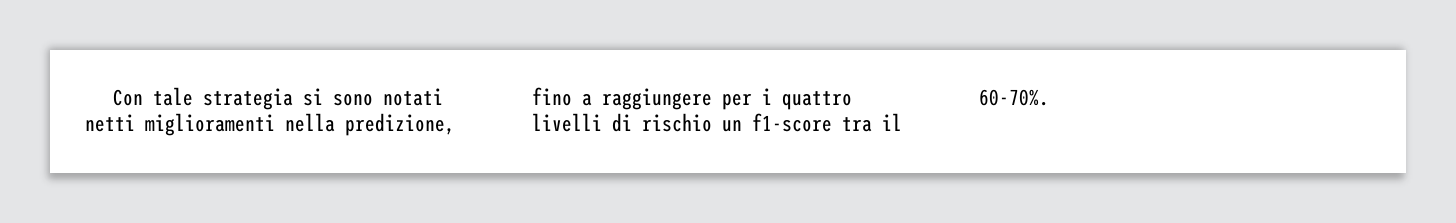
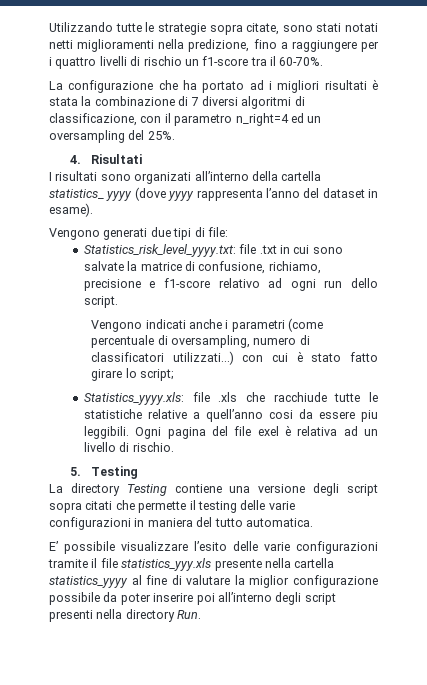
[113,87,374,110] Con tale strategia si sono -> [49,22,342,35] Utilizzando tutte le strategie sopra citate, sono stati
(1049, 97) none -> [49,79,378,93] [49,96,305,109] [49,113,322,126] [49,130,175,143] [70,154,143,164] [49,171,322,184] [49,187,378,201] [49,203,93,217] [49,227,228,240] [83,244,343,257] [83,261,321,274] [83,278,378,291] [83,296,118,308] [91,318,324,332] [91,335,310,348] [91,351,378,365] [91,368,174,381] [83,392,378,405] [83,409,378,422] [83,425,378,439] [83,442,174,452] [70,466,139,479] [49,483,378,496] [49,500,295,513] [49,517,313,530] [49,541,378,554] [48,558,335,571] [49,575,379,588] [49,592,336,605] [49,609,202,622] // La configurazione che ha portato ad i migliori risultati è stata la combinazione di 7 diversi algoritmi di classificazione, con il parametro n_right=4 ed un oversampling del 25%. // 4. Risultati // I risultati sono organizati all’interno della cartella statistics_ yyyy (dove yyyy rappresenta l’anno del dataset in esame). // Vengono generati due tipi di file: // Statistics_risk_level_yyyy.txt: file .txt in cui sono salvate la matrice di confusione, richiamo, precisione e f1-score relativo ad ogni run dello script. // Vengono indicati anche i parametri (come percentuale di oversampling, numero di classificatori utilizzati...) con cui è stato fatto girare lo script; // Statistics_yyyy.xls: file .xls che racchiude tutte le statistiche relative a quell’anno cosi da essere piu leggibili. Ogni pagina del file exel è relativa ad un livello di rischio. // 5. Testing // La directory Testing contiene una versione degli script sopra citati che permette il testing delle varie configurazioni in maniera del tutto automatica. // E’ possibile visualizzare l’esito delle varie configurazioni tramite il file statistics_yyy.xls presente nella cartella statistics_yyyy al fine di valutare la miglior configurazione possibile da poter inserire poi all’interno degli script presenti nella directory Run.

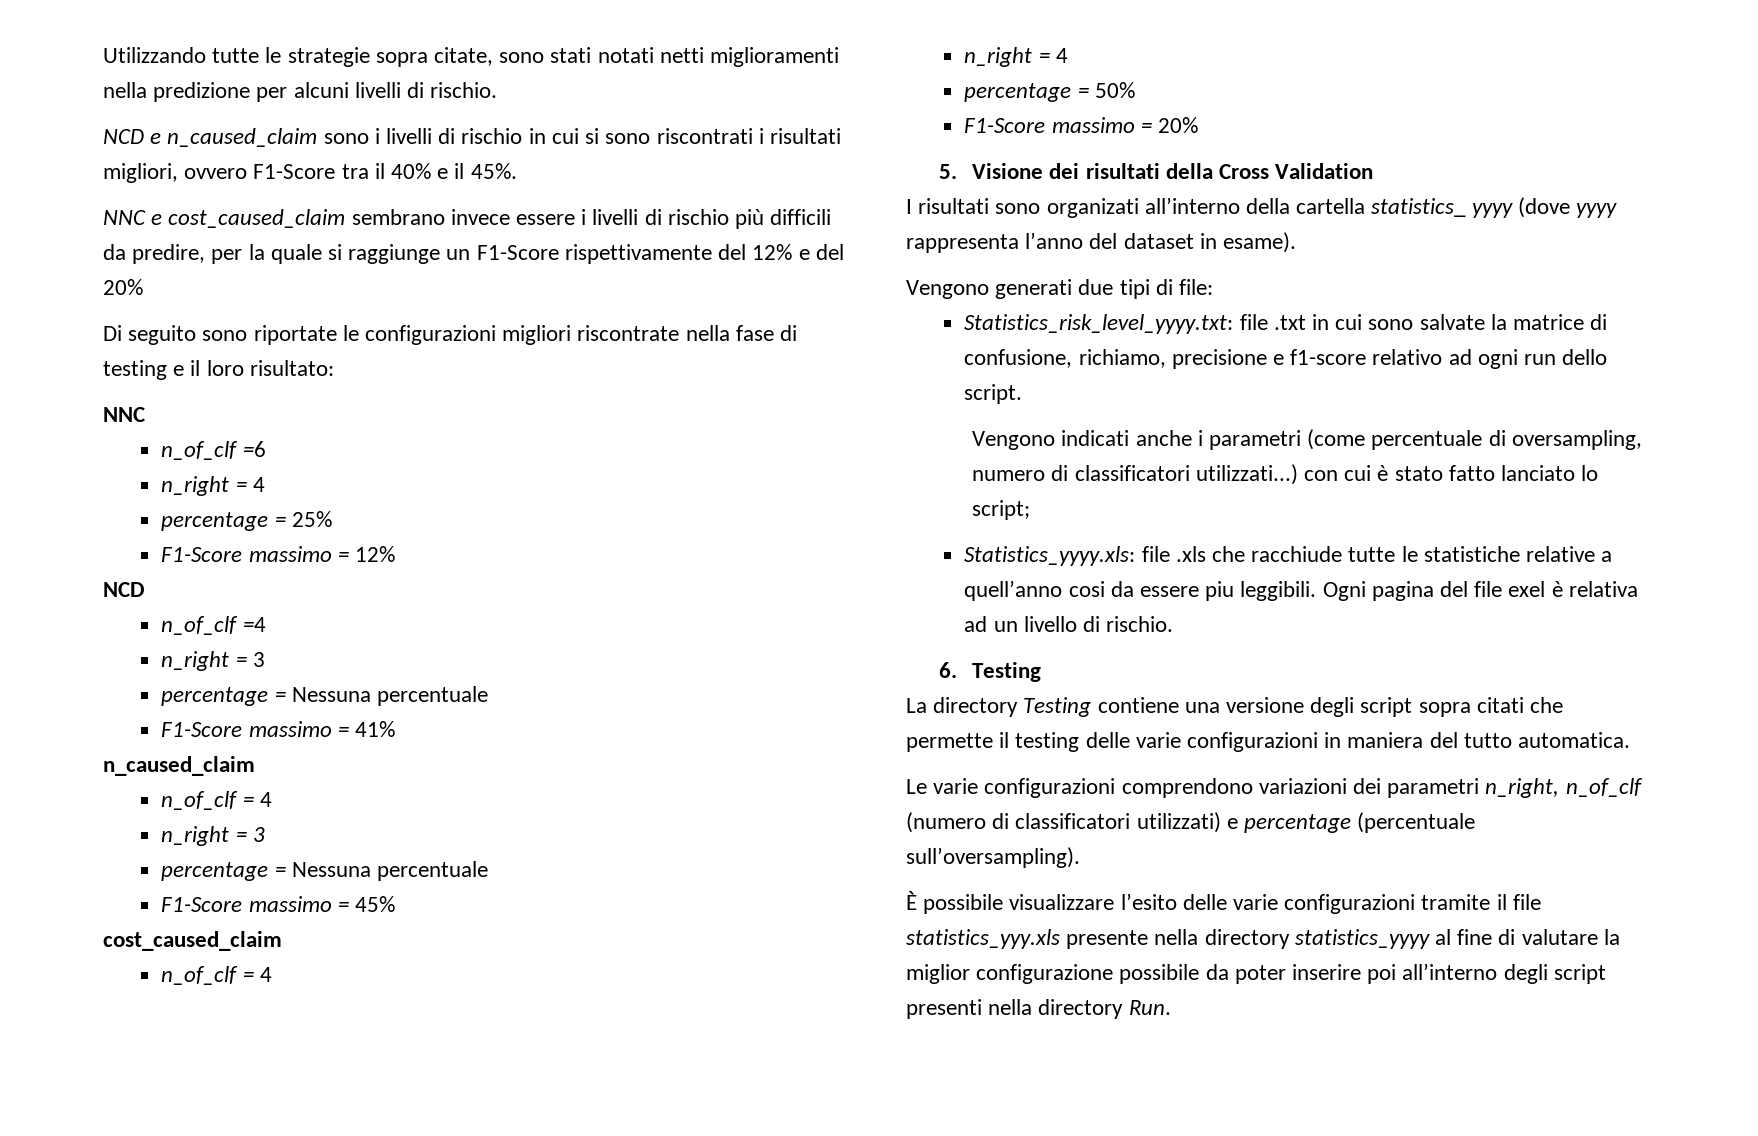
[188,39,379,52] [49,56,324,69] [49,79,378,93] [49,96,305,109] [49,113,322,126] [49,130,175,143] [70,154,143,164] predizione, fino a raggiungere per i quattro livelli di rischio un f1-score tra il 60-70%. // La configurazione che ha portato ad i migliori risultati è stata la combinazione di 7 diversi algoritmi di classificazione, con il parametro n_right=4 ed un oversampling del 25%. // 4. Risultati -> [153,82,498,102] [103,128,841,147] [103,163,517,183] [103,209,832,229] [103,244,844,264] [103,279,143,295] [103,325,798,345] [103,360,334,380] [103,407,145,422] [161,441,266,460] [161,476,265,496] [161,511,332,531] [161,546,395,562] [103,582,145,597] [161,616,266,635] [161,651,265,671] [161,686,488,706] [161,721,395,737] [103,756,255,776] [161,791,272,810] [161,826,265,846] [161,861,488,881] [161,896,395,912] [103,931,282,951] [161,966,272,985] [964,47,1068,67] [964,82,1135,102] [964,117,1198,133] [939,163,1374,179] predizione per alcuni livelli di rischio. // NCD e n_caused_claim sono i livelli di rischio in cui si sono riscontrati i risultati migliori, ovvero F1-Score tra il 40% e il 45%. // NNC e cost_caused_claim sembrano invece essere i livelli di rischio più difficili da predire, per la quale si raggiunge un F1-Score rispettivamente del 12% e del 20% // Di seguito sono riportate le configurazioni migliori riscontrate nella fase di testing e il loro risultato: // NNC // n_of_clf =6 // n_right = 4 // percentage = 25% // F1-Score massimo = 12% // NCD // n_of_clf =4 // n_right = 3 // percentage = Nessuna percentuale // F1-Score massimo = 41% // n_caused_claim // n_of_clf = 4 // n_right = 3 // percentage = Nessuna percentuale // F1-Score massimo = 45% // cost_caused_claim // n_of_clf = 4 // n_right = 4 // percentage = 50% // F1-Score massimo = 20% // 5. Visione dei risultati della Cross Validation
[91,369,123,381] girare -> [1500,465,1575,481] lanciato
[70,467,82,476] 5. -> [939,662,958,678] 6.
[49,541,58,551] E’ -> [906,778,1643,798] [906,812,1476,833] [906,847,1080,868] [906,891,917,910] Le varie configurazioni comprendono variazioni dei parametri n_right, n_of_clf (numero di classificatori utilizzati) e percentage (percentuale sull’oversampling). // È
[294,558,335,568] cartella -> [1204,929,1290,949] directory

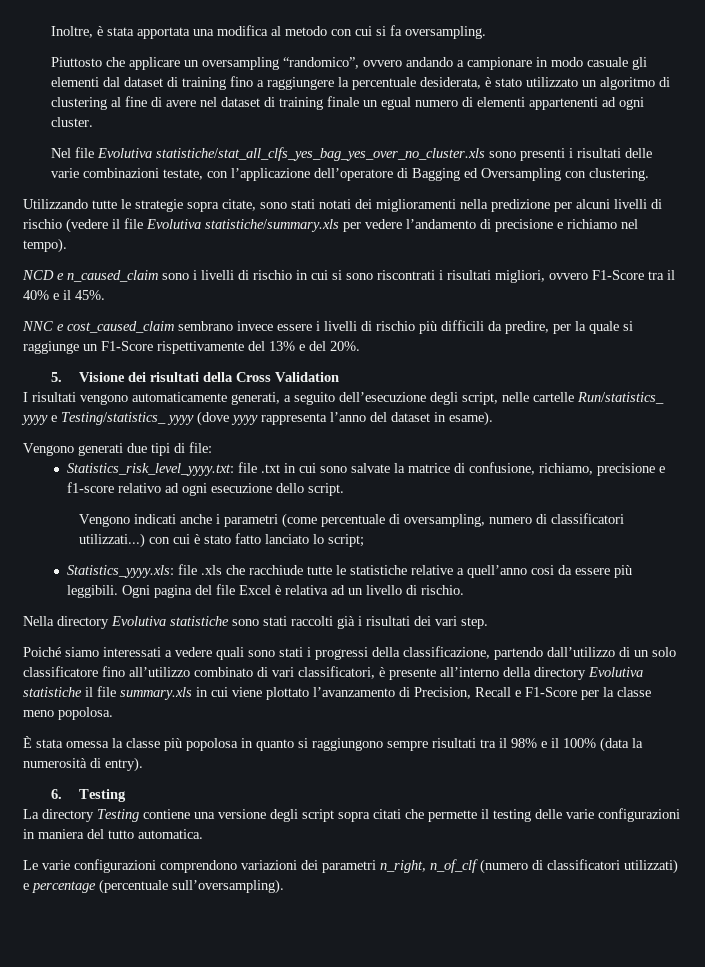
(103, 55) none -> [50,25,486,39] [50,57,647,70] [50,76,670,90] [50,96,644,110] [50,117,93,127] [50,147,652,161] [50,168,649,181] Inoltre, è stata apportata una modifica al metodo con cui si fa oversampling. // Piuttosto che applicare un oversampling “randomico”, ovvero andando a campionare in modo casuale gli elementi dal dataset di training fino a raggiungere la percentuale desiderata, è stato utilizzato un algoritmo di clustering al fine di avere nel dataset di training finale un egual numero di elementi appartenenti ad ogni cluster. // Nel file Evolutiva statistiche/stat_all_clfs_yes_bag_yes_over_no_cluster.xls sono presenti i risultati delle varie combinazioni testate, con l’applicazione dell’operatore di Bagging ed Oversampling con clustering. //
[659,47,704,63] netti -> [355,199,372,209] dei
[430,82,498,98] rischio. -> [23,218,638,233] [23,238,67,253] rischio (vedere il file Evolutiva statistiche/summary.xls per vedere l’andamento di precisione e richiamo nel tempo).
[752,244,793,260] 12% -> [269,341,295,351] 13%
[103,279,143,295] [103,325,798,345] [103,360,334,380] [103,407,145,422] [161,441,266,460] [161,476,265,496] [161,511,332,531] [161,546,395,562] [103,582,145,597] [161,616,266,635] [161,651,265,671] [161,686,488,706] [161,721,395,737] [103,756,255,776] [161,791,272,810] [161,826,265,846] [161,861,488,881] [161,896,395,912] [103,931,282,951] [161,966,272,985] [964,47,1068,67] [964,82,1135,102] [964,117,1198,133] 20% // Di seguito sono riportate le configurazioni migliori riscontrate nella fase di testing e il loro risultato: // NNC // n_of_clf =6 // n_right = 4 // percentage = 25% // F1-Score massimo = 12% // NCD // n_of_clf =4 // n_right = 3 // percentage = Nessuna percentuale // F1-Score massimo = 41% // n_caused_claim // n_of_clf = 4 // n_right = 3 // percentage = Nessuna percentuale // F1-Score massimo = 45% // cost_caused_claim // n_of_clf = 4 // n_right = 4 // percentage = 50% // F1-Score massimo = 20% -> [330,341,360,351] 20%.
[995,197,1467,218] sono organizati all’interno della cartella statistics_ -> [80,392,664,405] [21,412,166,425] vengono automaticamente generati, a seguito dell’esecuzione degli script, nelle cartelle Run/statistics_ yyyy e Testing/statistics_
[1524,354,1557,365] run -> [210,483,272,493] esecuzione
[1205,581,1235,601] piu -> [613,565,632,578] più
[1508,581,1546,597] exel -> [238,585,271,595] Excel
(1174, 624) none -> [23,616,488,629] [23,646,676,660] [23,666,643,680] [23,686,651,700] [23,707,113,720] [23,736,643,752] [23,757,143,772] // Nella directory Evolutiva statistiche sono stati raccolti già i risultati dei vari step. // Poiché siamo interessati a vedere quali sono stati i progressi della classificazione, partendo dall’utilizzo di un solo classificatore fino all’utilizzo combinato di vari classificatori, è presente all’interno della directory Evolutiva statistiche il file summary.xls in cui viene plottato l’avanzamento di Precision, Recall e F1-Score per la classe meno popolosa. // È stata omessa la classe più popolosa in quanto si raggiungono sempre risultati tra il 98% e il 100% (data la numerosità di entry).
[906,891,1541,914] [906,929,1620,949] [906,963,1606,984] [906,999,1171,1019] // È possibile visualizzare l’esito delle varie configurazioni tramite il file statistics_yyy.xls presente nella directory statistics_yyyy al fine di valutare la miglior configurazione possibile da poter inserire poi all’interno degli script presenti nella directory Run. -> (284, 886) none

